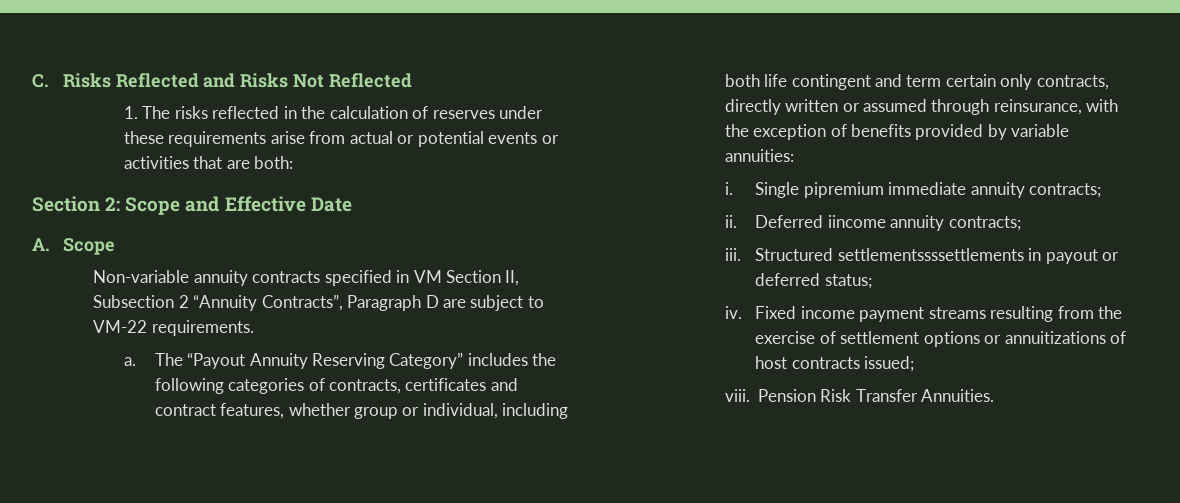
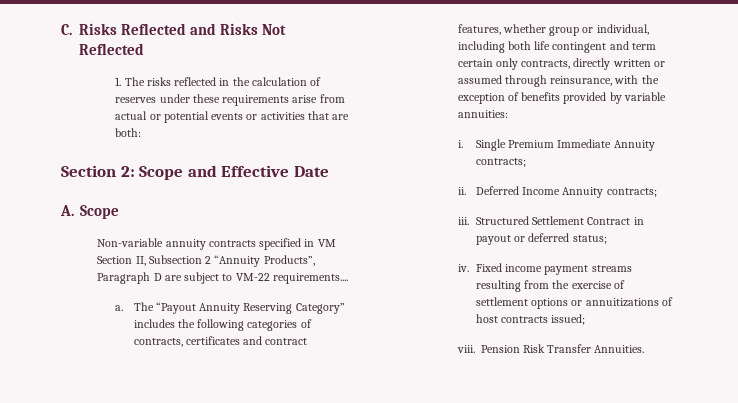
[261,294,343,311] Contracts”, -> [263,255,315,266] Products”,
[151,320,254,336] requirements. -> [272,273,348,284] requirements....
[803,182,1025,198] pipremium immediate annuity -> [508,139,655,151] Premium Immediate Annuity
[827,215,945,231] iincome annuity -> [522,187,604,198] Income Annuity
[837,248,1024,261] settlementssssettlements -> [532,216,631,225] Settlement Contract

